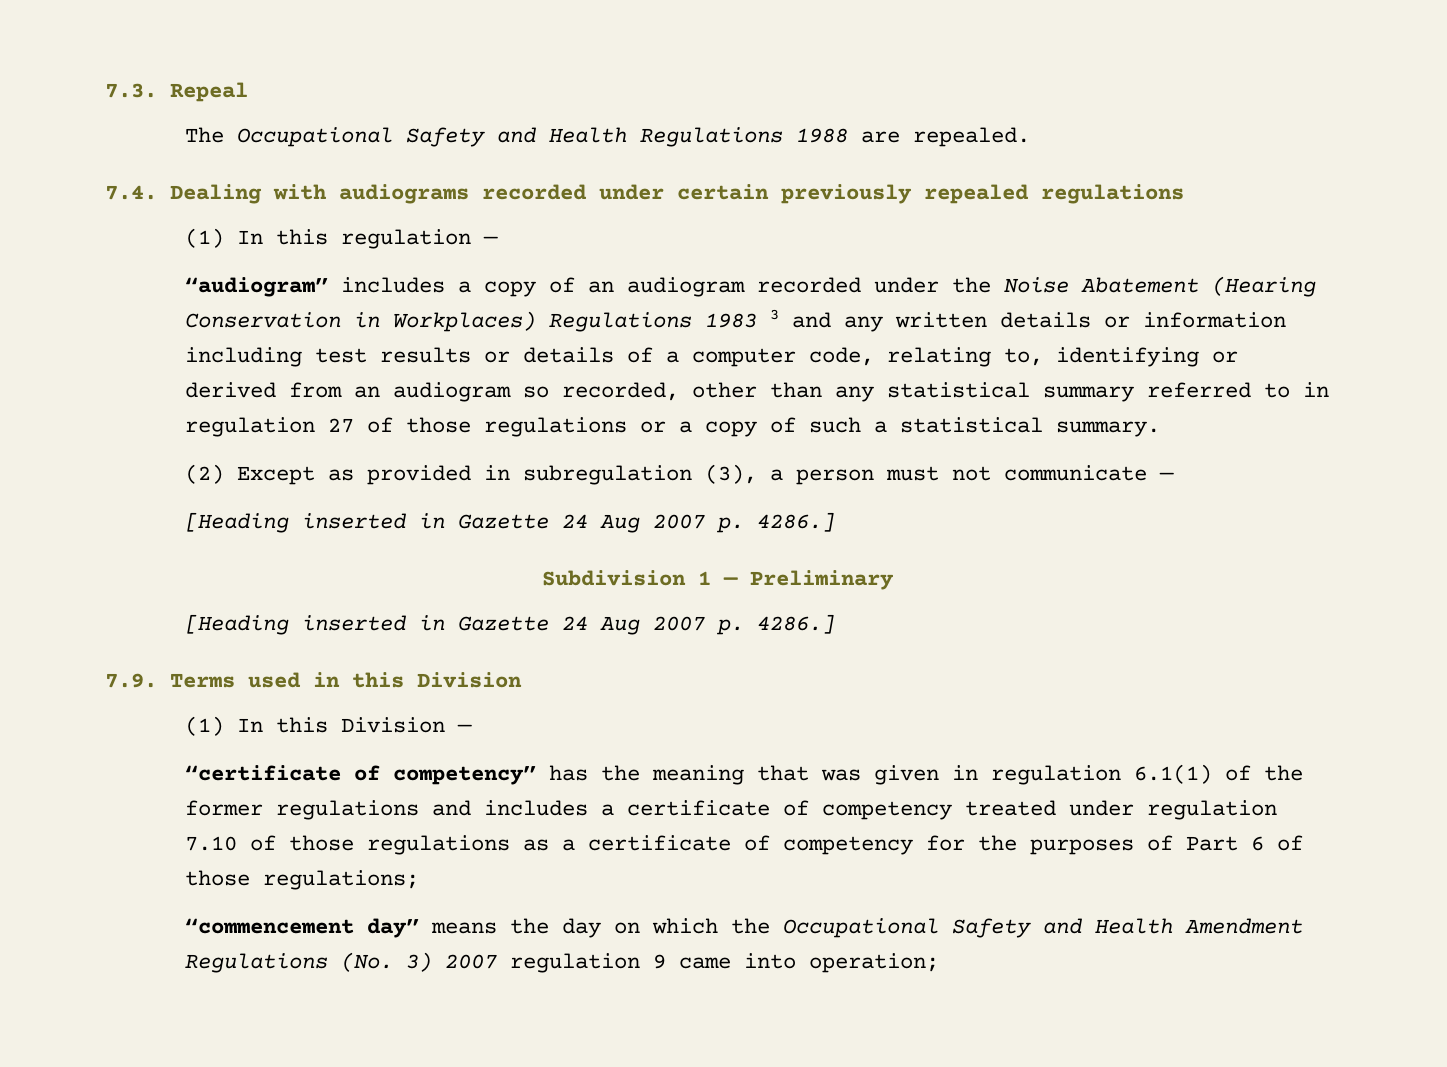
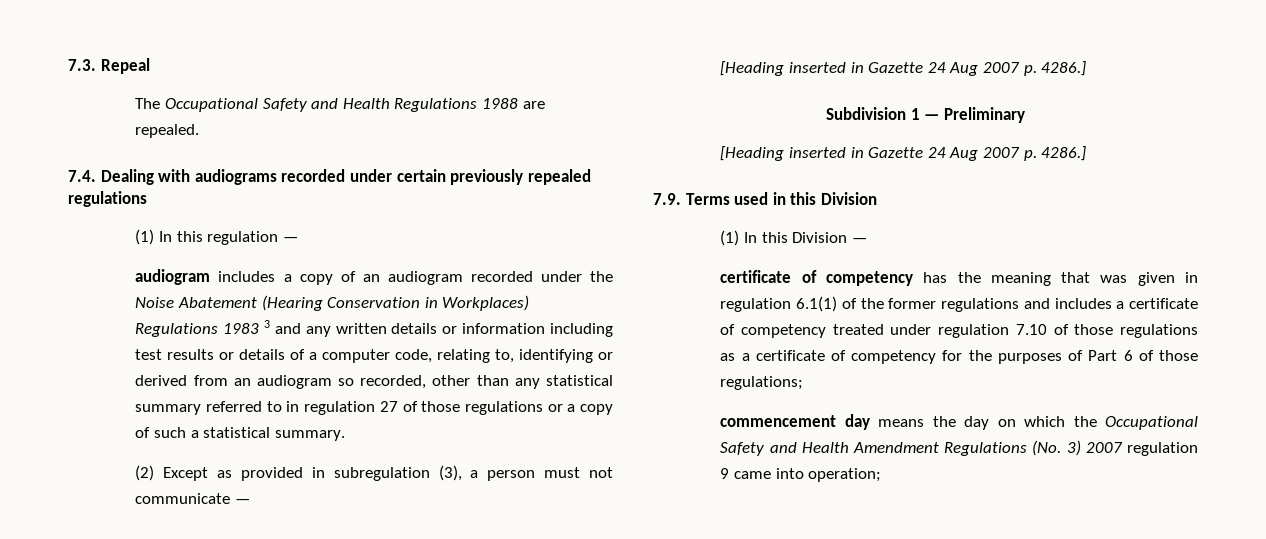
[185,277,329,297] “audiogram” -> [135,269,211,285] audiogram
[185,765,537,785] “certificate of competency” -> [720,270,913,286] certificate of competency
[185,918,420,938] “commencement day” -> [720,414,870,430] commencement day

